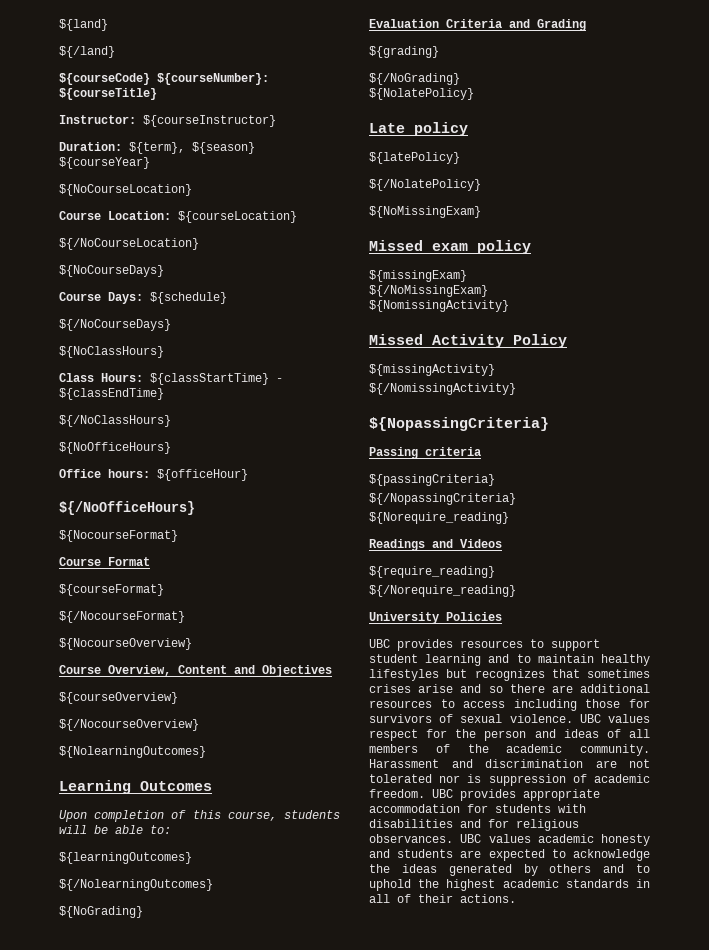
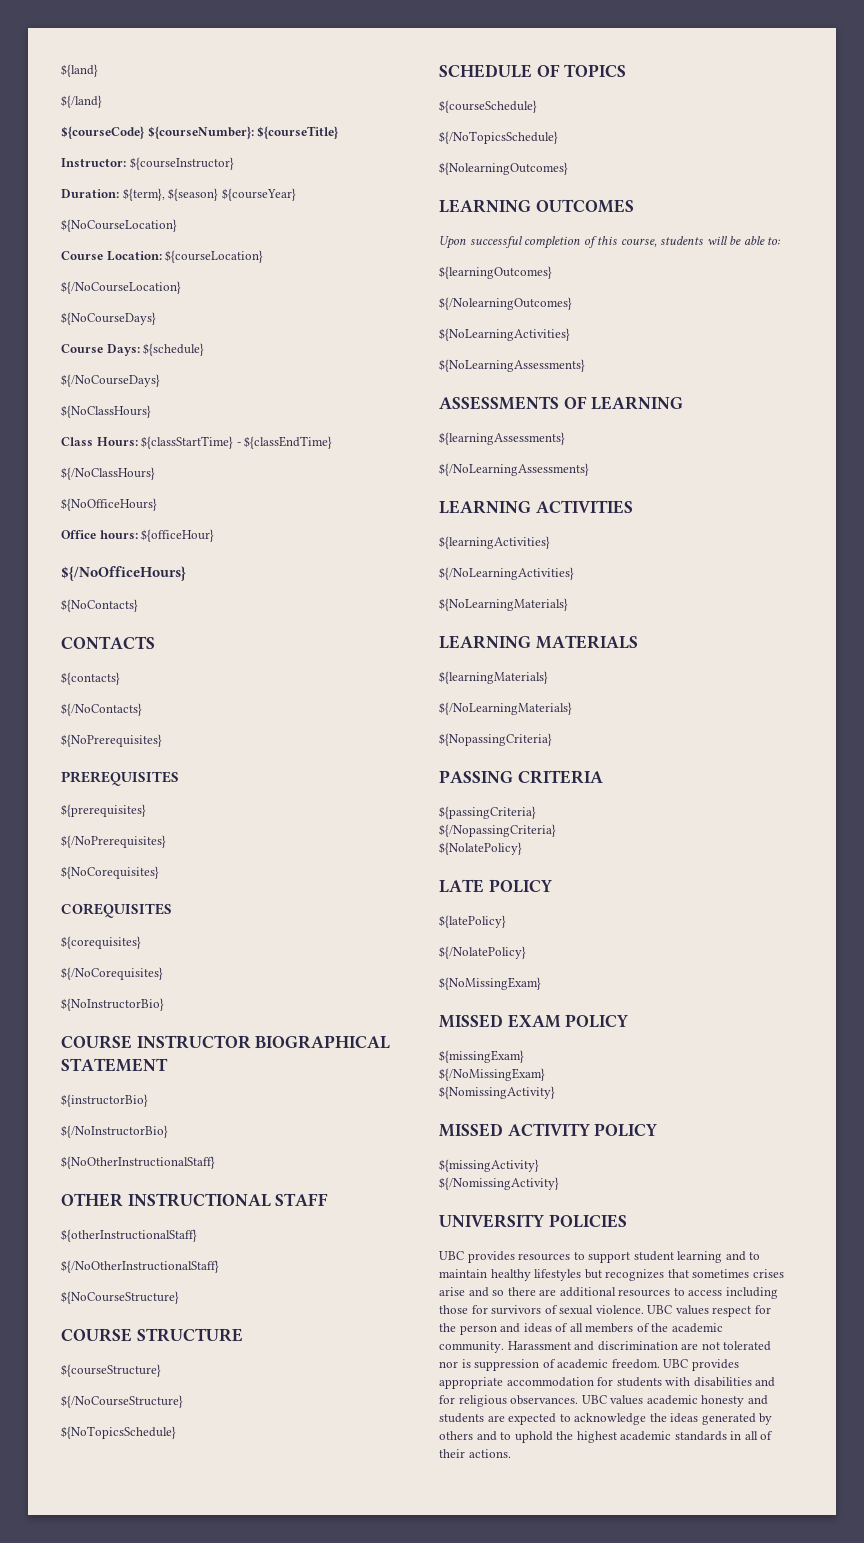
[59,530,178,542] [59,557,150,566] [59,584,164,596] [59,611,185,623] [59,638,192,650] [59,665,332,677] [59,692,178,704] [59,719,199,731] ${NocourseFormat} // Course Format // ${courseFormat} // ${/NocourseFormat} // ${NocourseOverview} // Course Overview, Content and Objectives // ${courseOverview} // ${/NocourseOverview} -> [61,599,138,612] [61,636,155,649] [61,672,120,685] [61,703,142,716] [61,734,162,747] [61,771,179,786] [61,804,146,817] [61,835,166,848] [61,866,159,879] [61,903,172,918] [61,936,141,949] [61,967,163,980] [61,998,164,1011] [61,1035,391,1049] [61,1058,168,1072] [61,1094,148,1107] [61,1125,168,1138] [61,1156,215,1169] [61,1193,329,1207] [61,1229,197,1242] [61,1260,219,1273] [61,1291,179,1304] [61,1328,243,1342] [61,1364,161,1377] [61,1395,183,1408] [61,1426,176,1439] [439,64,627,78] [439,100,537,113] [439,131,558,144] ${NoContacts} // CONTACTS // ${contacts} // ${/NoContacts} // ${NoPrerequisites} // PREREQUISITES // ${prerequisites} // ${/NoPrerequisites} // ${NoCorequisites} // COREQUISITES // ${corequisites} // ${/NoCorequisites} // ${NoInstructorBio} // COURSE INSTRUCTOR BIOGRAPHICAL STATEMENT // ${instructorBio} // ${/NoInstructorBio} // ${NoOtherInstructionalStaff} // OTHER INSTRUCTIONAL STAFF // ${otherInstructionalStaff} // ${/NoOtherInstructionalStaff} // ${NoCourseStructure} // COURSE STRUCTURE // ${courseStructure} // ${/NoCourseStructure} // ${NoTopicsSchedule} // SCHEDULE OF TOPICS // ${courseSchedule} // ${/NoTopicsSchedule}
[59,780,212,794] Learning Outcomes -> [439,199,634,213] LEARNING OUTCOMES
(87, 816) none -> [469,236,523,248] successful
[59,906,143,918] [369,19,586,31] [369,46,439,58] [369,73,460,85] ${NoGrading} // Evaluation Criteria and Grading // ${grading} // ${/NoGrading} -> [439,328,570,341] [439,359,585,372] [439,396,684,410] [439,432,565,445] [439,463,589,476] [439,500,633,514] [439,536,550,549] [439,567,574,580] [439,598,568,611] [439,635,638,649] [439,671,548,684] [439,702,572,715] [439,733,552,746] [439,770,603,784] [439,806,536,819] [439,824,556,837] ${NoLearningActivities} // ${NoLearningAssessments} // ASSESSMENTS OF LEARNING // ${learningAssessments} // ${/NoLearningAssessments} // LEARNING ACTIVITIES // ${learningActivities} // ${/NoLearningActivities} // ${NoLearningMaterials} // LEARNING MATERIALS // ${learningMaterials} // ${/NoLearningMaterials} // ${NopassingCriteria} // PASSING CRITERIA // ${passingCriteria} // ${/NopassingCriteria}
[369,122,468,136] Late policy -> [439,879,552,893] LATE POLICY
[369,240,531,254] Missed exam policy -> [439,1014,629,1028] MISSED EXAM POLICY
[369,334,567,348] Missed Activity Policy -> [439,1123,658,1137] MISSED ACTIVITY POLICY
[369,417,549,431] [369,447,481,459] [369,474,495,486] [369,493,516,505] [369,512,509,524] [369,539,502,551] [369,566,495,578] [369,585,516,597] [369,612,502,624] ${NopassingCriteria} // Passing criteria // ${passingCriteria} // ${/NopassingCriteria} // ${Norequire_reading} // Readings and Videos // ${require_reading} // ${/Norequire_reading} // University Policies -> [439,1214,627,1228] UNIVERSITY POLICIES

